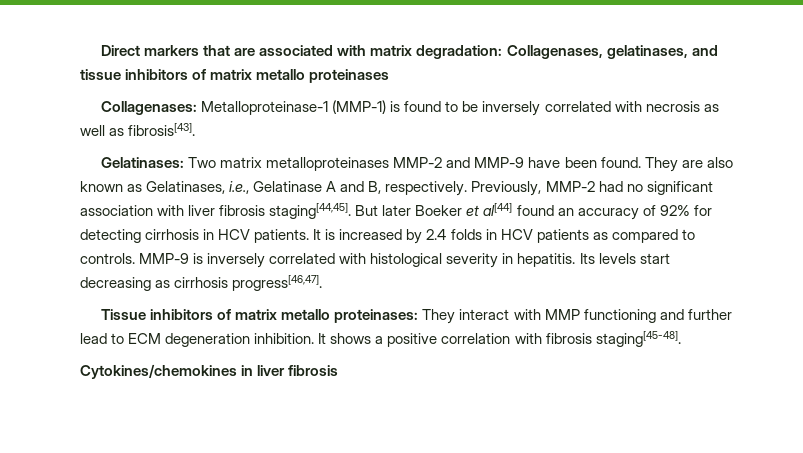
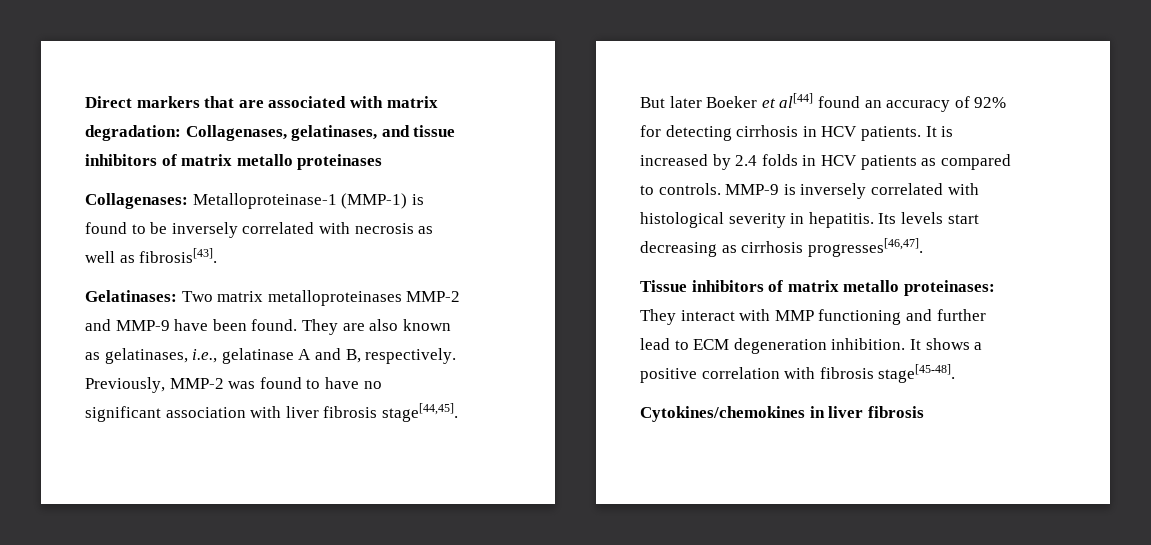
[146,181,323,194] Gelatinases, i.e., Gelatinase -> [104,348,294,364] gelatinases, i.e., gelatinase
[598,181,623,192] had -> [228,377,359,389] was found to have
[269,203,352,219] staging[44,45]. -> [381,403,458,422] stage[44,45].
[232,275,323,291] progress[46,47]. -> [807,238,923,257] progresses[46,47].
[595,331,681,347] staging[45-48]. -> [878,364,956,383] stage[45-48].

